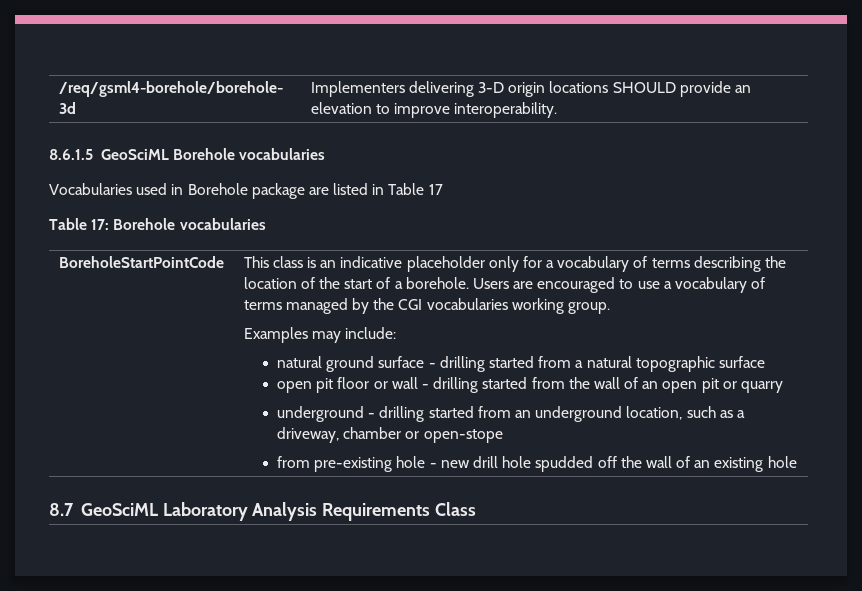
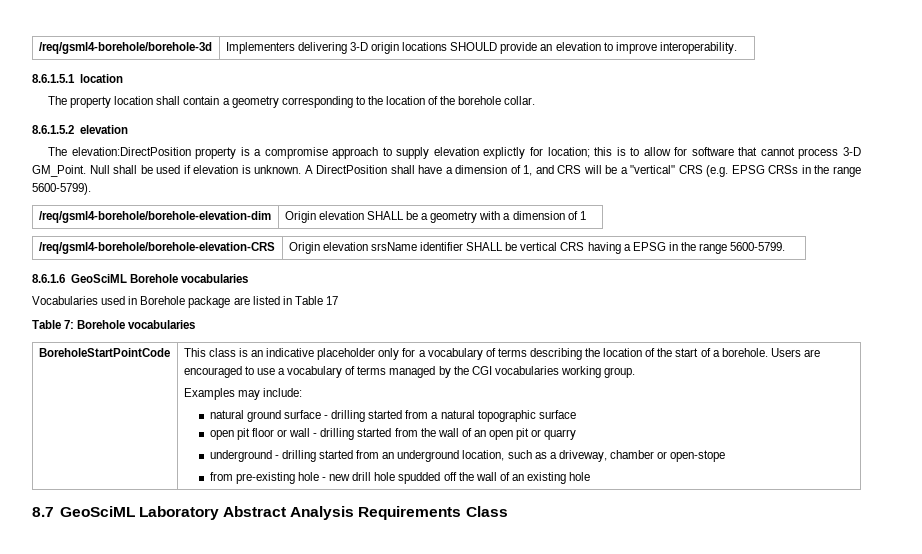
[49,149,93,160] 8.6.1.5 -> [32,74,123,83] [48,96,536,108] [32,125,128,134] [48,147,862,159] [32,165,862,177] [32,183,91,195] [38,211,271,223] [284,211,586,223] [38,242,275,254] [288,242,786,254] [32,274,65,283] 8.6.1.5.1 location // The property location shall contain a geometry corresponding to the location of the borehole collar. // 8.6.1.5.2 elevation // The elevation:DirectPosition property is a compromise approach to supply elevation explictly for location; this is to allow for software that cannot process 3-D GM_Point. Null shall be used if elevation is unknown. A DirectPosition shall have a dimension of 1, and CRS will be a "vertical" CRS (e.g. EPSG CRSs in the range 5600-5799). // /req/gsml4-borehole/borehole-elevation-dim | Origin elevation SHALL be a geometry with a dimension of 1 // /req/gsml4-borehole/borehole-elevation-CRS | Origin elevation srsName identifier SHALL be vertical CRS having a EPSG in the range 5600-5799. // 8.6.1.6
[91,219,110,230] 17: -> [64,320,75,329] 7:
(248, 511) none -> [223,506,287,517] Abstract

